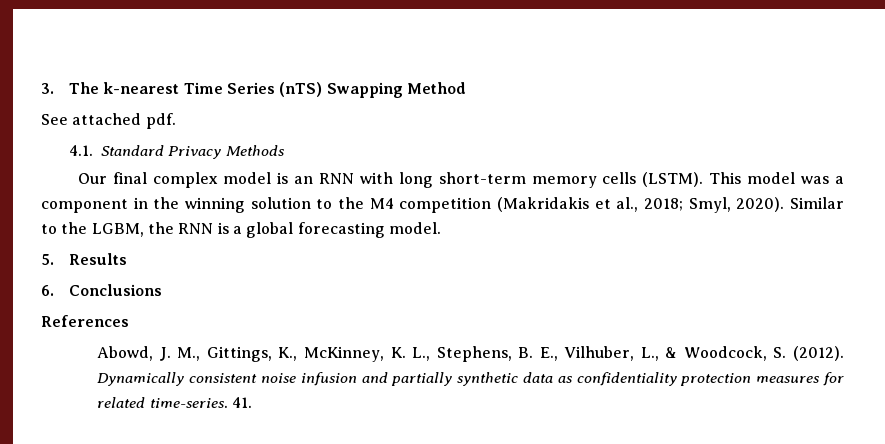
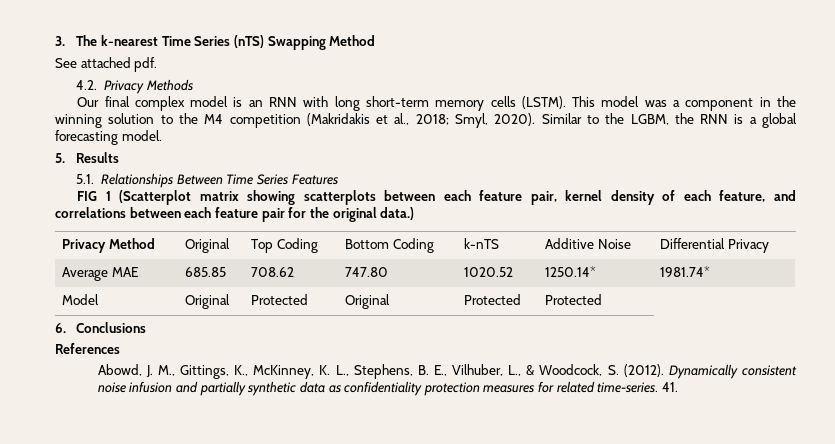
[69,145,165,156] 4.1. Standard -> [76,80,98,90] 4.2.
(128, 259) none -> [76,173,338,188] [77,190,796,205] [55,207,415,222] [62,238,155,253] [185,238,231,253] [251,238,318,253] [345,238,434,253] [464,238,500,249] [545,238,631,249] [660,238,769,253] [62,267,138,281] [185,267,227,277] [251,267,295,277] [345,267,389,277] [464,267,514,277] [545,266,597,277] [660,266,711,277] [62,294,100,305] [185,294,231,309] [251,294,309,305] [345,294,391,309] [464,294,522,305] [545,294,603,305] // 5.1. Relationships Between Time Series Features // FIG 1 (Scatterplot matrix showing scatterplots between each feature pair, kernel density of each feature, and correlations between each feature pair for the original data.) // Privacy Method | Original | Top Coding | Bottom Coding | k-nTS | Additive Noise | Differential Privacy // Average MAE | 685.85 | 708.62 | 747.80 | 1020.52 | 1250.14* | 1981.74* // Model | Original | Protected | Original | Protected | Protected

